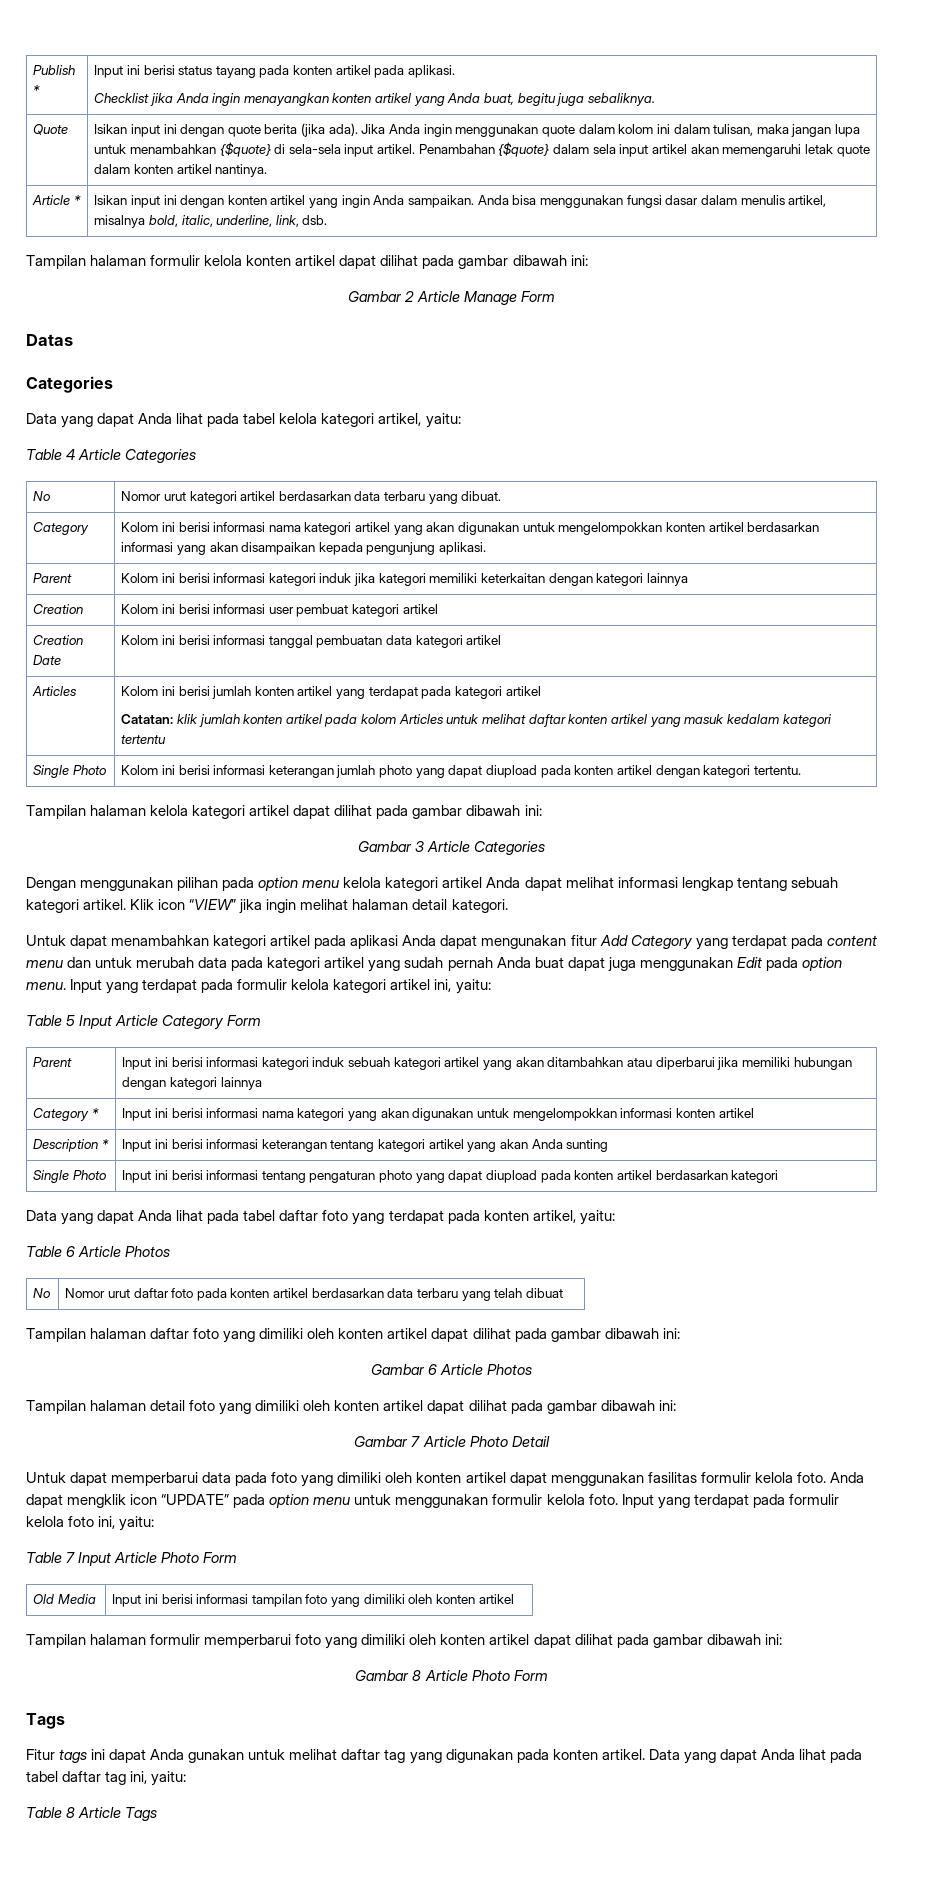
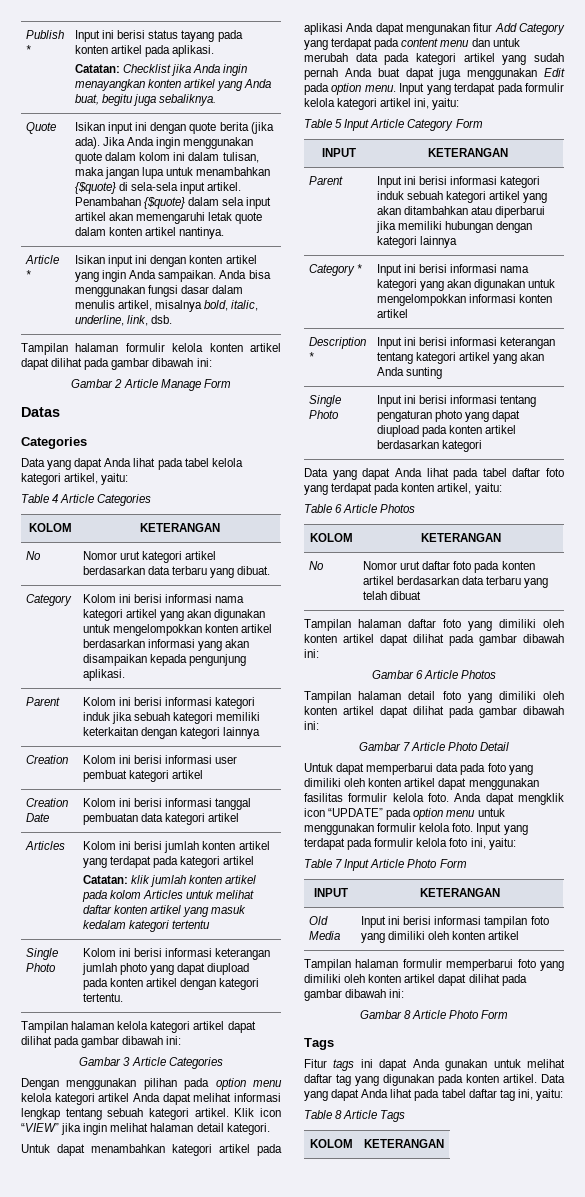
(456, 71) none -> [75,64,121,73] Catatan:
(197, 456) none -> [28,523,72,532] [139,523,220,532] // KOLOM | KETERANGAN
(376, 579) none -> [134,712,171,721] sebuah
(262, 1020) none -> [321,148,356,157] [428,148,508,157] // INPUT | KETERANGAN
(171, 1251) none -> [310,533,353,542] [421,533,501,542] // KOLOM | KETERANGAN
(238, 1557) none -> [313,888,348,897] [420,888,500,897] // INPUT | KETERANGAN
(158, 1814) none -> [310,1139,353,1148] [364,1139,444,1148] // KOLOM | KETERANGAN

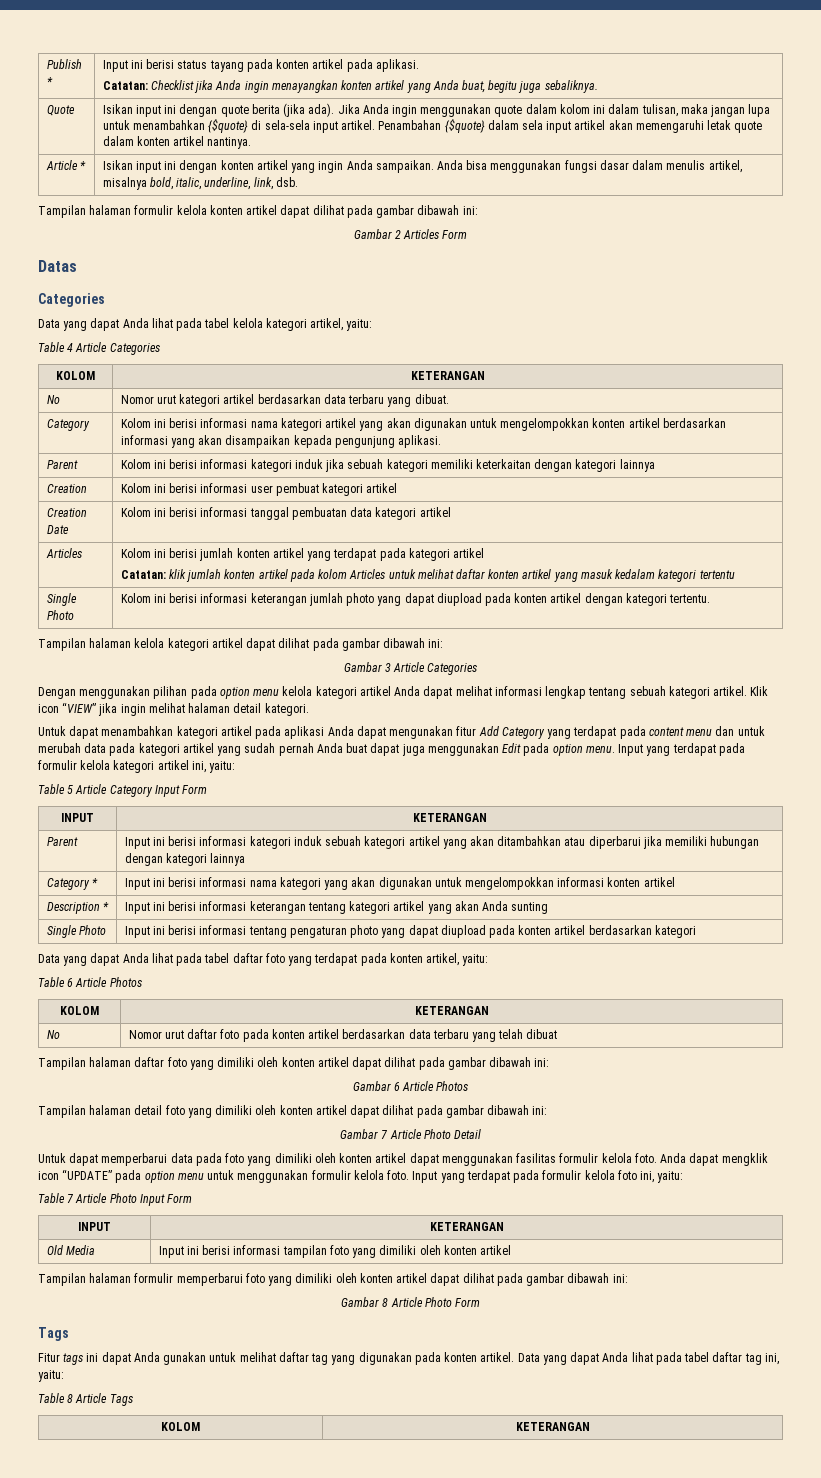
[123,379,201,391] Article Manage -> [403,229,440,239] Articles
[344,119,370,131] Input -> (74, 789) none
(454, 125) none -> [154,785,180,797] Input
[344,859,438,871] Input Article Photo -> [75,1193,165,1206] Article Photo Input

